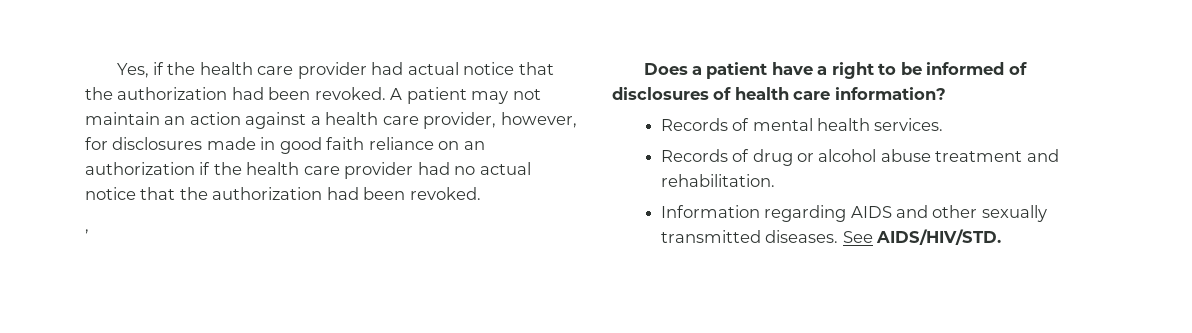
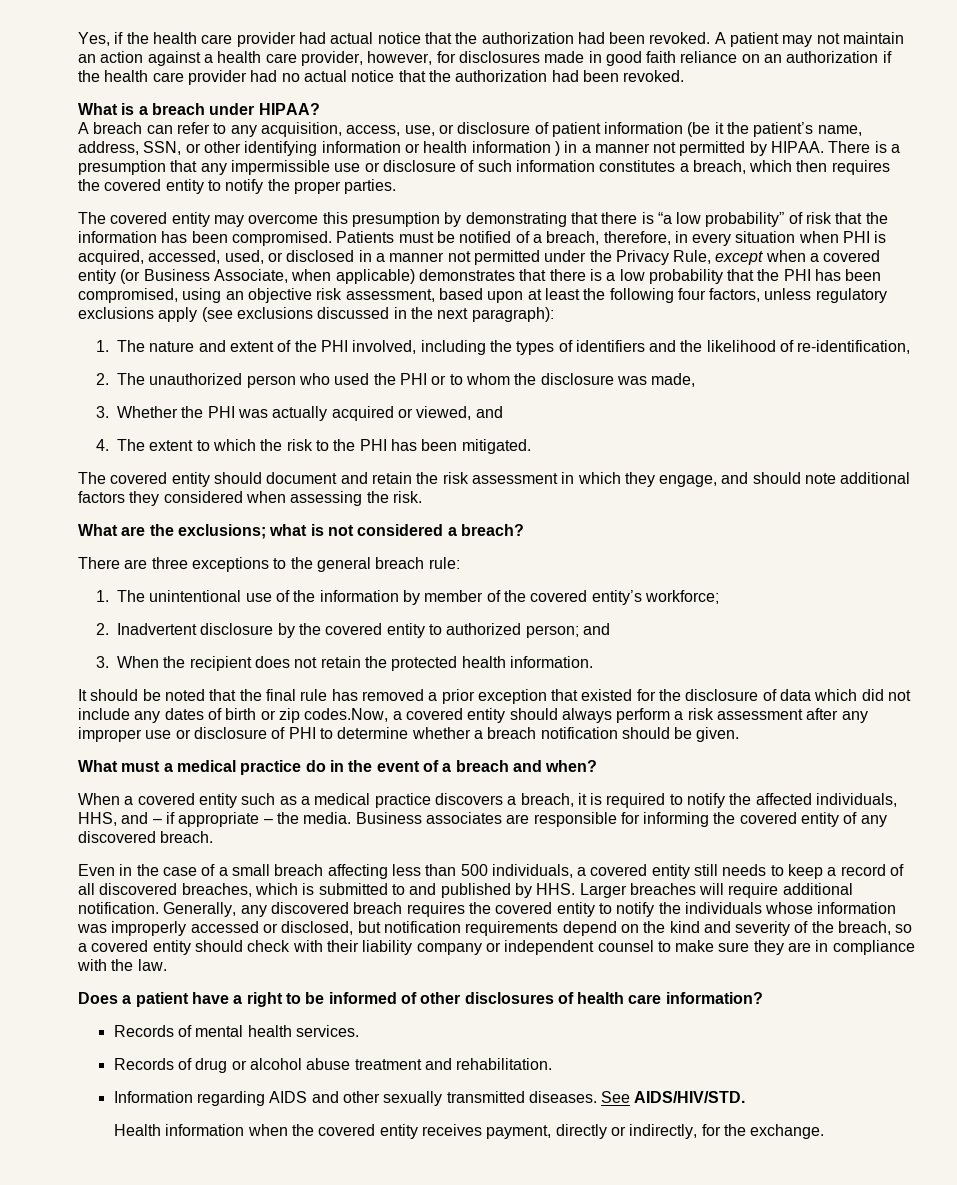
[85,229,89,234] , -> [78,103,320,115] [78,122,862,137] [78,141,901,156] [78,160,890,175] [78,179,397,194] [78,212,888,227] [78,231,887,246] [78,250,881,265] [78,269,882,284] [78,288,887,303] [78,307,554,322] [96,340,911,355] [96,373,696,388] [96,406,503,421] [96,439,531,454] [78,472,911,487] [78,491,422,506] [78,524,524,539] [78,557,460,572] [96,590,719,605] [96,623,610,638] [96,656,593,671] [78,689,912,704] [78,708,868,723] [78,727,740,742] [78,760,598,775] [78,793,898,808] [78,812,887,827] [78,831,214,843] [78,864,905,879] [78,883,853,898] [78,902,897,917] [77,921,913,936] [78,940,915,955] [77,959,167,971] What is a breach under HIPAA? // A breach can refer to any acquisition, access, use, or disclosure of patient information (be it the patient’s name, address, SSN, or other identifying information or health information ) in a manner not permitted by HIPAA. There is a presumption that any impermissible use or disclosure of such information constitutes a breach, which then requires the covered entity to notify the proper parties. // The covered entity may overcome this presumption by demonstrating that there is “a low probability” of risk that the information has been compromised. Patients must be notified of a breach, therefore, in every situation when PHI is acquired, accessed, used, or disclosed in a manner not permitted under the Privacy Rule, except when a covered entity (or Business Associate, when applicable) demonstrates that there is a low probability that the PHI has been compromised, using an objective risk assessment, based upon at least the following four factors, unless regulatory exclusions apply (see exclusions discussed in the next paragraph): // 1. The nature and extent of the PHI involved, including the types of identifiers and the likelihood of re-identification, // 2. The unauthorized person who used the PHI or to whom the disclosure was made, // 3. Whether the PHI was actually acquired or viewed, and // 4. The extent to which the risk to the PHI has been mitigated. // The covered entity should document and retain the risk assessment in which they engage, and should note additional factors they considered when assessing the risk. // What are the exclusions; what is not considered a breach? // There are three exceptions to the general breach rule: // 1. The unintentional use of the information by member of the covered entity’s workforce; // 2. Inadvertent disclosure by the covered entity to authorized person; and // 3. When the recipient does not retain the protected health information. // It should be noted that the final rule has removed a prior exception that existed for the disclosure of data which did not include any dates of birth or zip codes.Now, a covered entity should always perform a risk assessment after any improper use or disclosure of PHI to determine whether a breach notification should be given. // What must a medical practice do in the event of a breach and when? // When a covered entity such as a medical practice discovers a breach, it is required to notify the affected individuals, HHS, and – if appropriate – the media. Business associates are responsible for informing the covered entity of any discovered breach. // Even in the case of a small breach affecting less than 500 individuals, a covered entity still needs to keep a record of all discovered breaches, which is submitted to and published by HHS. Larger breaches will require additional notification. Generally, any discovered breach requires the covered entity to notify the individuals whose information was improperly accessed or disclosed, but notification requirements depend on the kind and severity of the breach, so a covered entity should check with their liability company or independent counsel to make sure they are in compliance with the law.
(1027, 68) none -> [420,992,461,1004] other
(1001, 237) none -> [114,1124,825,1139] // Health information when the covered entity receives payment, directly or indirectly, for the exchange.

